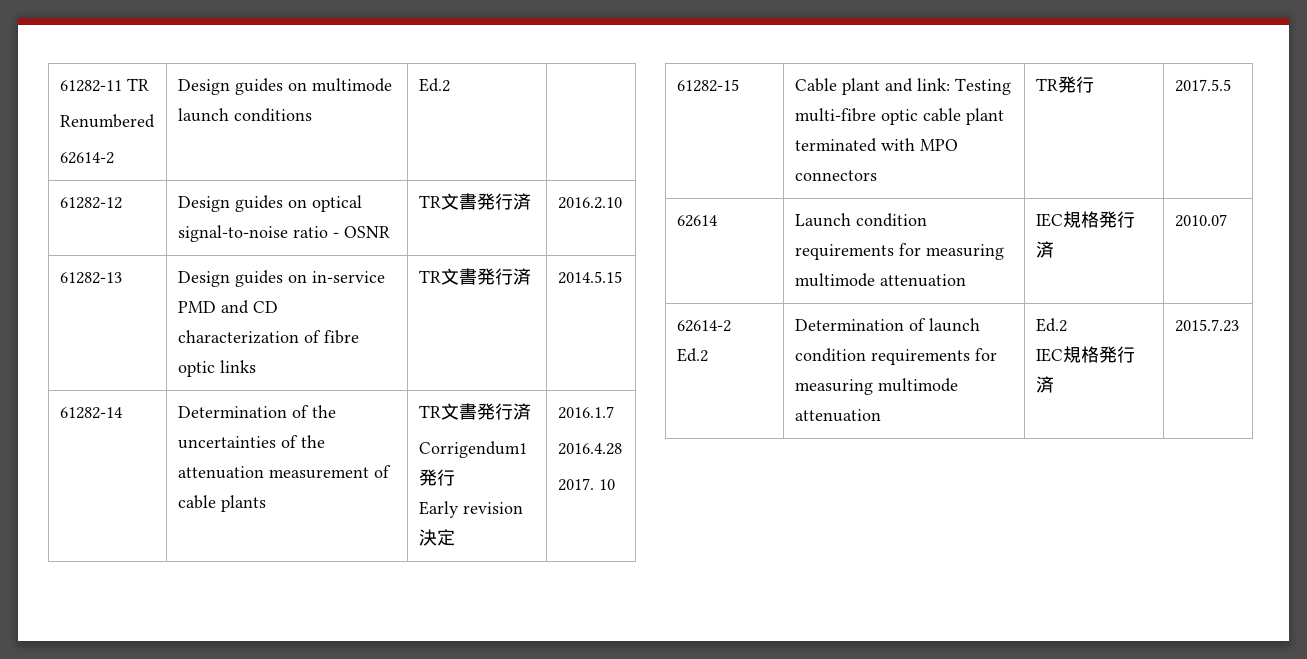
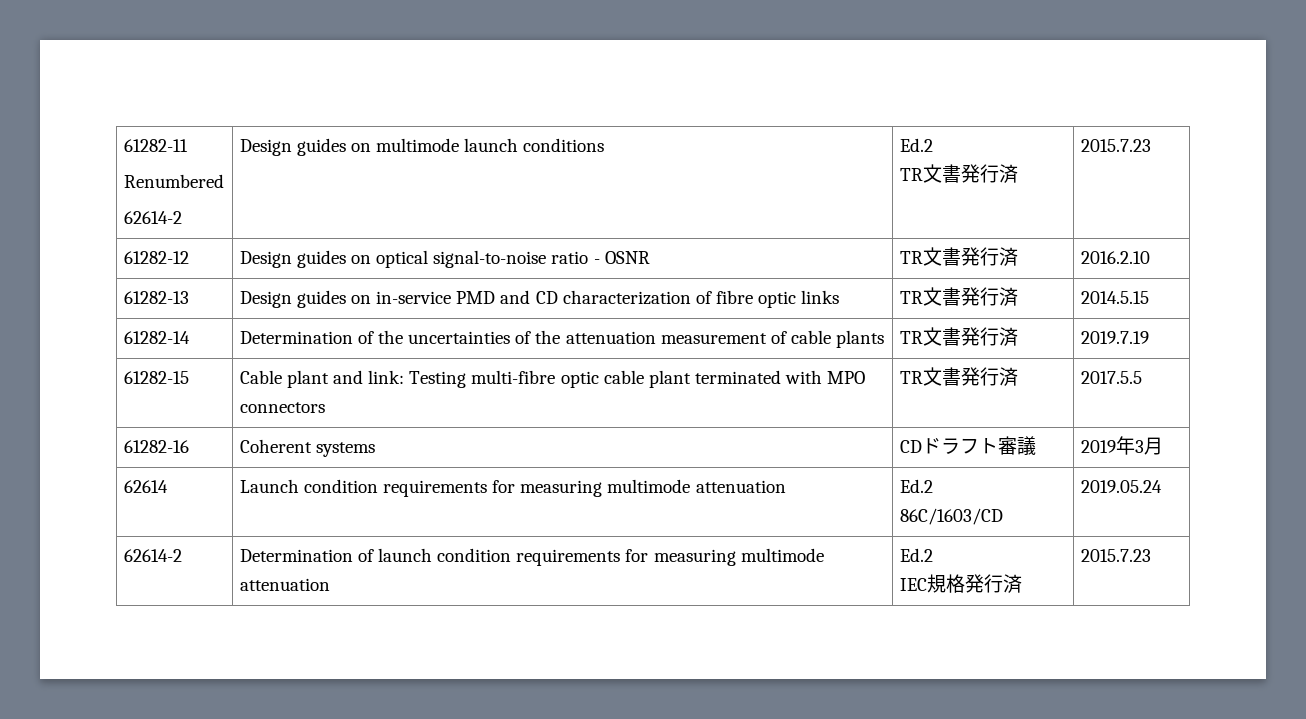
[126,78,149,91] TR -> (188, 145) none
(450, 85) | -> [899,164,1018,183] [1080,139,1151,152] // TR文書発行済 | 2015.7.23
[418,441,527,458] [418,469,455,486] [418,501,523,518] [418,529,455,546] [557,406,614,419] [557,443,622,455] [557,478,615,491] // Corrigendum1発行 // Early revision決定 | 2016.1.7 // 2016.4.28 // 2017. 10 -> [1080,331,1149,344] | 2019.7.19
[1057,76,1094,93] 発行 -> [922,367,1018,386] 文書発行済
(1231, 85) none -> [123,440,189,453] [239,439,375,457] [899,436,1036,455] [1080,436,1163,455] // 61282-16 | Coherent systems | CDドラフト審議 | 2019年3月
[1035,211,1135,228] [1035,241,1054,258] [1174,214,1227,227] [676,320,731,332] [676,348,708,362] IEC規格発行済 | 2010.07 // 62614-2 // Ed.2 -> [899,479,933,493] [899,508,1003,525] [1080,480,1162,493] [123,549,182,562] Ed.2 // 86C/1603/CD | 2019.05.24 // 62614-2

